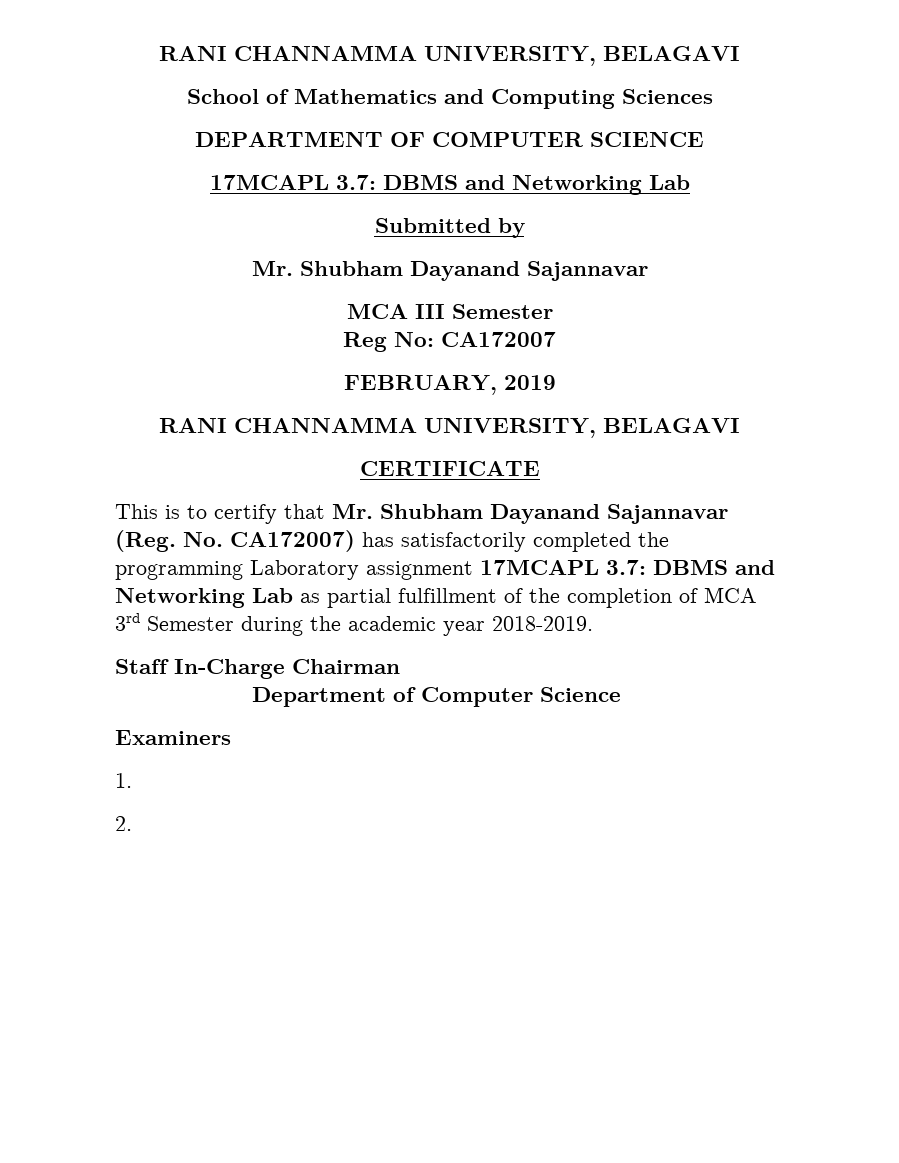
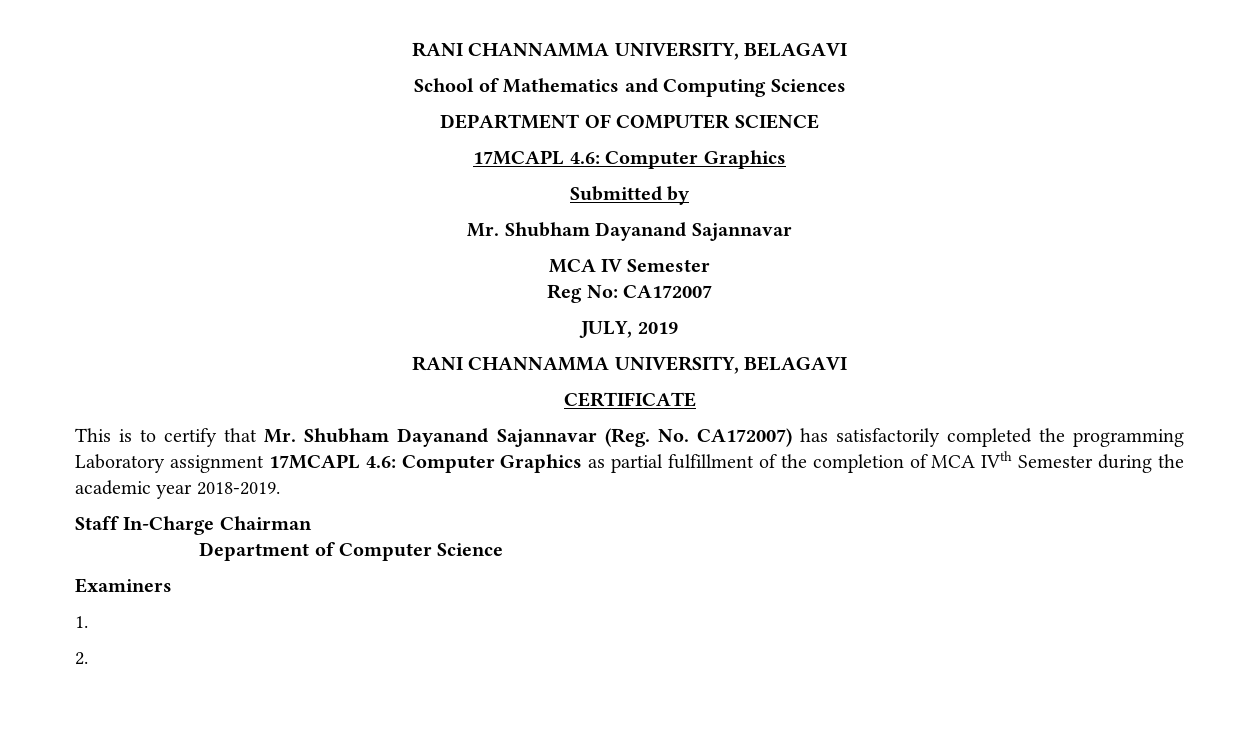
[335,175,690,195] 3.7: DBMS and Networking Lab -> [569,150,786,169] 4.6: Computer Graphics
[414,304,445,319] III -> [601,259,622,272] IV
[343,375,497,395] FEBRUARY, -> [579,321,633,338] JULY,
[606,560,775,575] [115,588,293,608] 3.7: DBMS and Networking Lab -> [365,454,583,473] 4.6: Computer Graphics
[115,613,140,631] 3rd -> [981,451,1013,468] IVth

